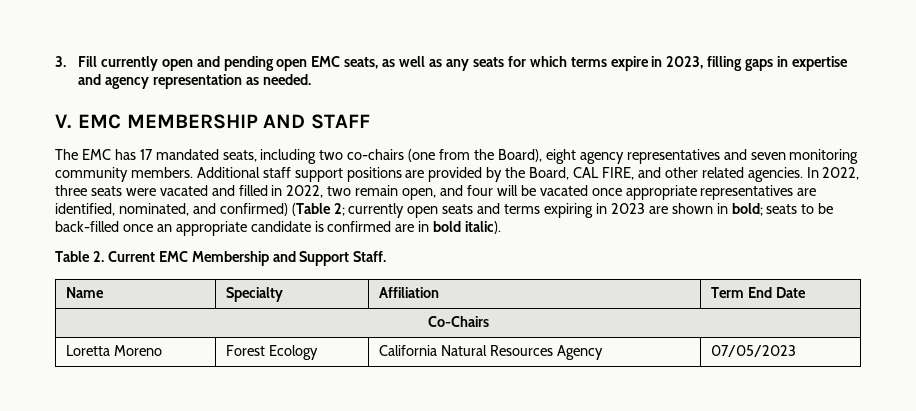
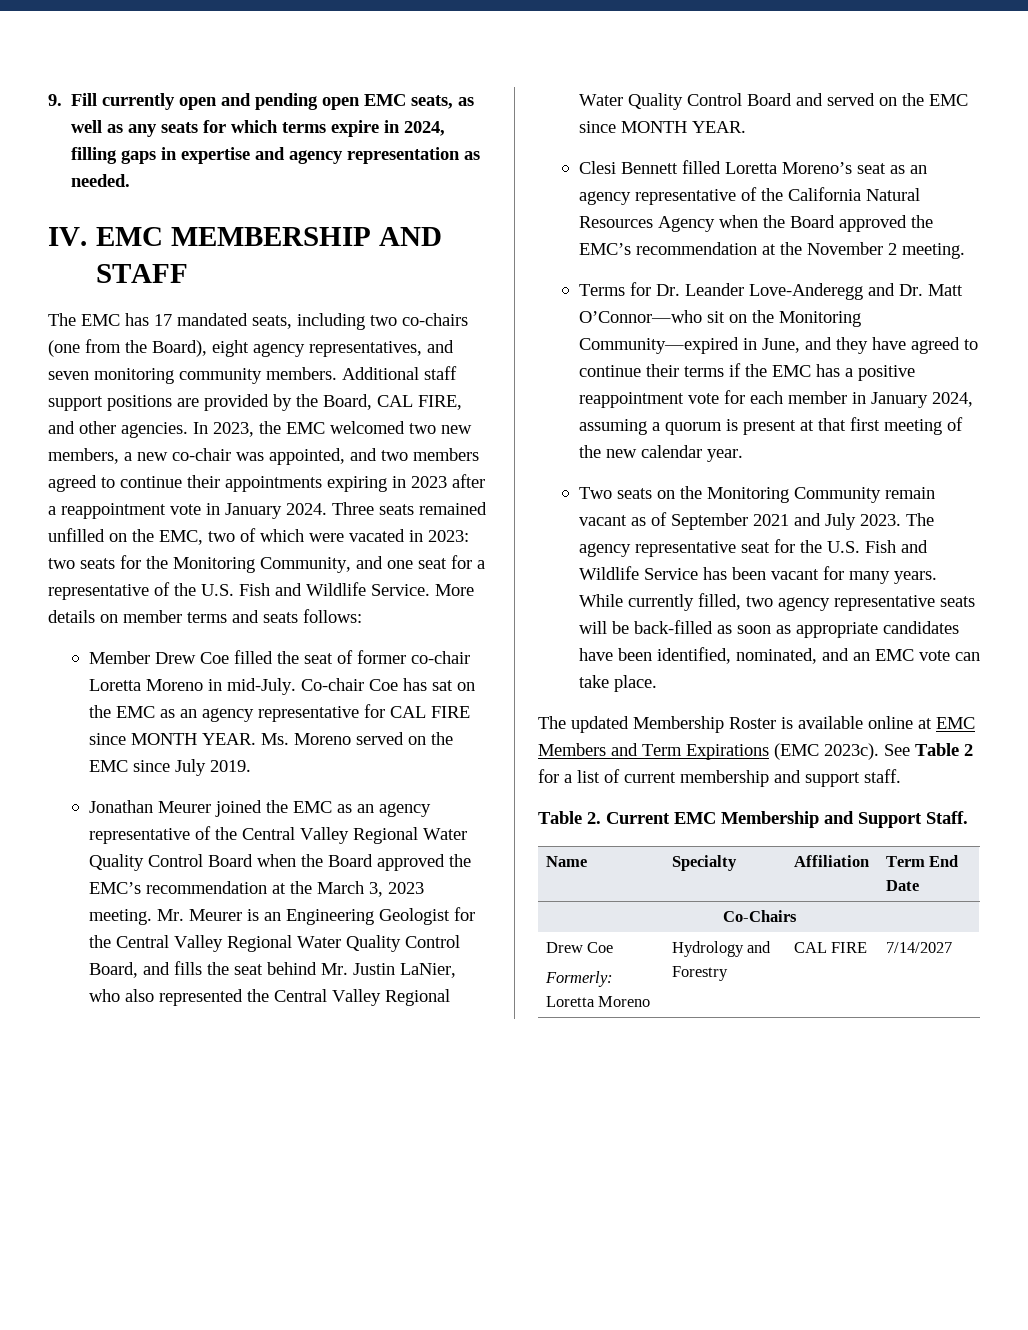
[55,56,66,67] 3. -> [48,94,62,106] 9.
[666,56,704,69] 2023, -> [404,121,446,136] 2024,
[55,114,71,129] V. -> [48,227,87,246] IV.
[626,149,720,164] representatives -> [309,341,422,357] representatives,
[701,167,744,178] related -> (116, 427) none
[822,167,860,180] [55,185,817,200] [55,203,834,218] [55,221,502,236] 2022, three seats were vacated and filled in 2022, two remain open, and four will be vacated once appropriate representatives are identified, nominated, and confirmed) (Table 2; currently open seats and terms expiring in 2023 are shown in bold; seats to be back-filled once an appropriate candidate is confirmed are in bold italic). -> [213,421,472,437] [48,448,479,465] [48,474,485,492] [48,502,487,519] [48,528,469,545] [48,555,485,573] [48,582,474,600] [48,609,362,623] [88,650,470,664] [88,678,475,695] [88,704,470,722] [88,732,453,745] [88,759,251,776] [88,800,431,817] [88,826,467,844] [88,854,471,871] [88,881,424,897] [88,907,475,925] [88,935,460,952] [88,961,456,978] [88,989,450,1006] [578,93,968,110] [578,121,746,133] [578,160,927,174] [578,187,920,205] [578,215,933,232] [578,242,965,259] [578,282,963,300] [578,310,861,327] [578,337,978,354] [578,363,915,381] [578,390,973,408] [578,417,963,435] [578,445,743,462] [578,486,935,503] [578,512,934,530] [578,539,928,557] [578,566,937,584] [578,593,975,611] [578,620,959,638] [578,647,980,664] [578,675,657,692] [538,716,975,733] [538,743,973,760] [538,769,901,787] 2023, the EMC welcomed two new members, a new co-chair was appointed, and two members agreed to continue their appointments expiring in 2023 after a reappointment vote in January 2024. Three seats remained unfilled on the EMC, two of which were vacated in 2023: two seats for the Monitoring Community, and one seat for a representative of the U.S. Fish and Wildlife Service. More details on member terms and seats follows: // Member Drew Coe filled the seat of former co-chair Loretta Moreno in mid-July. Co-chair Coe has sat on the EMC as an agency representative for CAL FIRE since MONTH YEAR. Ms. Moreno served on the EMC since July 2019. // Jonathan Meurer joined the EMC as an agency representative of the Central Valley Regional Water Quality Control Board when the Board approved the EMC’s recommendation at the March 3, 2023 meeting. Mr. Meurer is an Engineering Geologist for the Central Valley Regional Water Quality Control Board, and fills the seat behind Mr. Justin LaNier, who also represented the Central Valley Regional Water Quality Control Board and served on the EMC since MONTH YEAR. // Clesi Bennett filled Loretta Moreno’s seat as an agency representative of the California Natural Resources Agency when the Board approved the EMC’s recommendation at the November 2 meeting. // Terms for Dr. Leander Love-Anderegg and Dr. Matt O’Connor—who sit on the Monitoring Community—expired in June, and they have agreed to continue their terms if the EMC has a positive reappointment vote for each member in January 2024, assuming a quorum is present at that first meeting of the new calendar year. // Two seats on the Monitoring Community remain vacant as of September 2021 and July 2023. The agency representative seat for the U.S. Fish and Wildlife Service has been vacant for many years. While currently filled, two agency representative seats will be back-filled as soon as appropriate candidates have been identified, nominated, and an EMC vote can take place. // The updated Membership Roster is available online at EMC Members and Term Expirations (EMC 2023c). See Table 2 for a list of current membership and support staff.
(489, 321) none -> [545,942,614,953] [544,971,613,987] Drew Coe // Formerly:
[226,345,319,360] [379,345,603,360] [711,345,797,357] Forest Ecology | California Natural Resources Agency | 07/05/2023 -> [671,941,772,957] [671,966,728,981] [793,942,868,953] [885,942,952,953] Hydrology and Forestry | CAL FIRE | 7/14/2027

